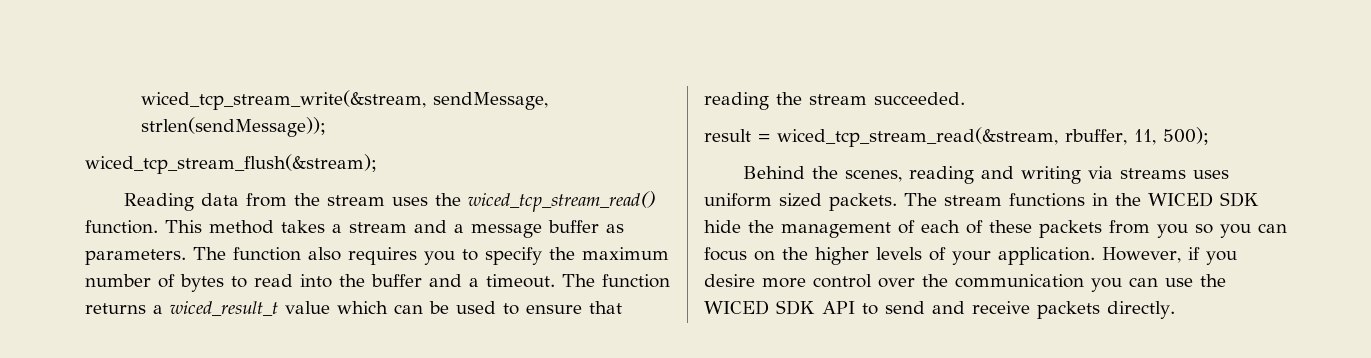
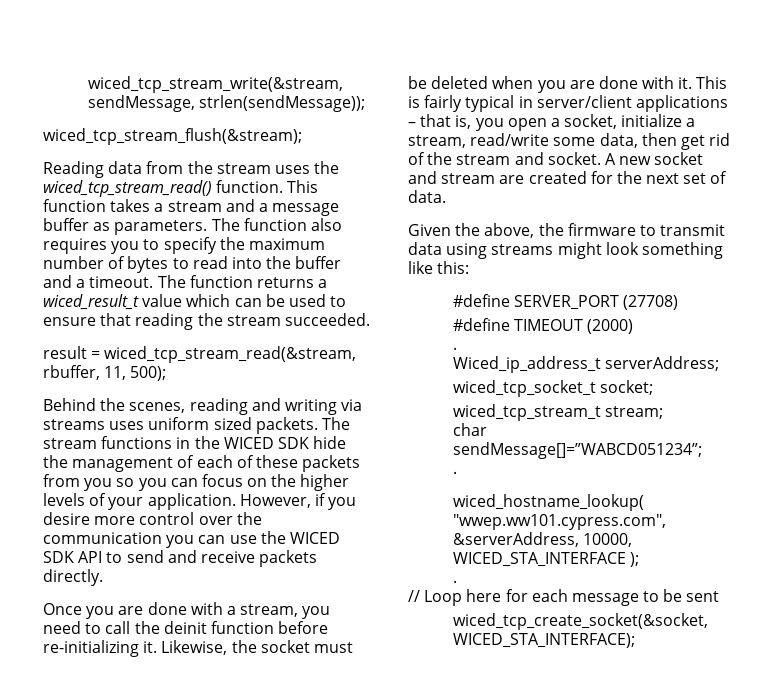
[209,220,274,234] method -> [43,199,106,212] function
(1175, 310) none -> [43,602,331,619] [43,621,329,634] [43,640,353,657] [408,76,728,93] [408,95,728,112] [408,114,696,131] [408,133,731,150] [408,152,704,165] [408,171,728,184] [408,190,446,203] [408,223,726,238] [408,242,723,259] [408,261,470,274] [452,294,679,310] [452,318,634,334] [452,347,457,350] [452,356,720,373] [452,380,654,397] [452,404,664,421] [452,423,487,436] [452,442,702,459] [452,471,457,474] [452,494,644,511] [452,514,666,530] [452,532,633,547] [452,552,640,567] [452,580,457,583] [408,589,720,606] [452,613,708,630] [452,633,635,648] // Once you are done with a stream, you need to call the deinit function before re-initializing it. Likewise, the socket must be deleted when you are done with it. This is fairly typical in server/client applications – that is, you open a socket, initialize a stream, read/write some data, then get rid of the stream and socket. A new socket and stream are created for the next set of data. // Given the above, the firmware to transmit data using streams might look something like this: // #define SERVER_PORT (27708) // #define TIMEOUT (2000) // . // Wiced_ip_address_t serverAddress; // wiced_tcp_socket_t socket; // wiced_tcp_stream_t stream; // char sendMessage[]=”WABCD051234”; // . // wiced_hostname_lookup( "wwep.ww101.cypress.com", &serverAddress, 10000, WICED_STA_INTERFACE ); // . // // Loop here for each message to be sent // wiced_tcp_create_socket(&socket, WICED_STA_INTERFACE);

